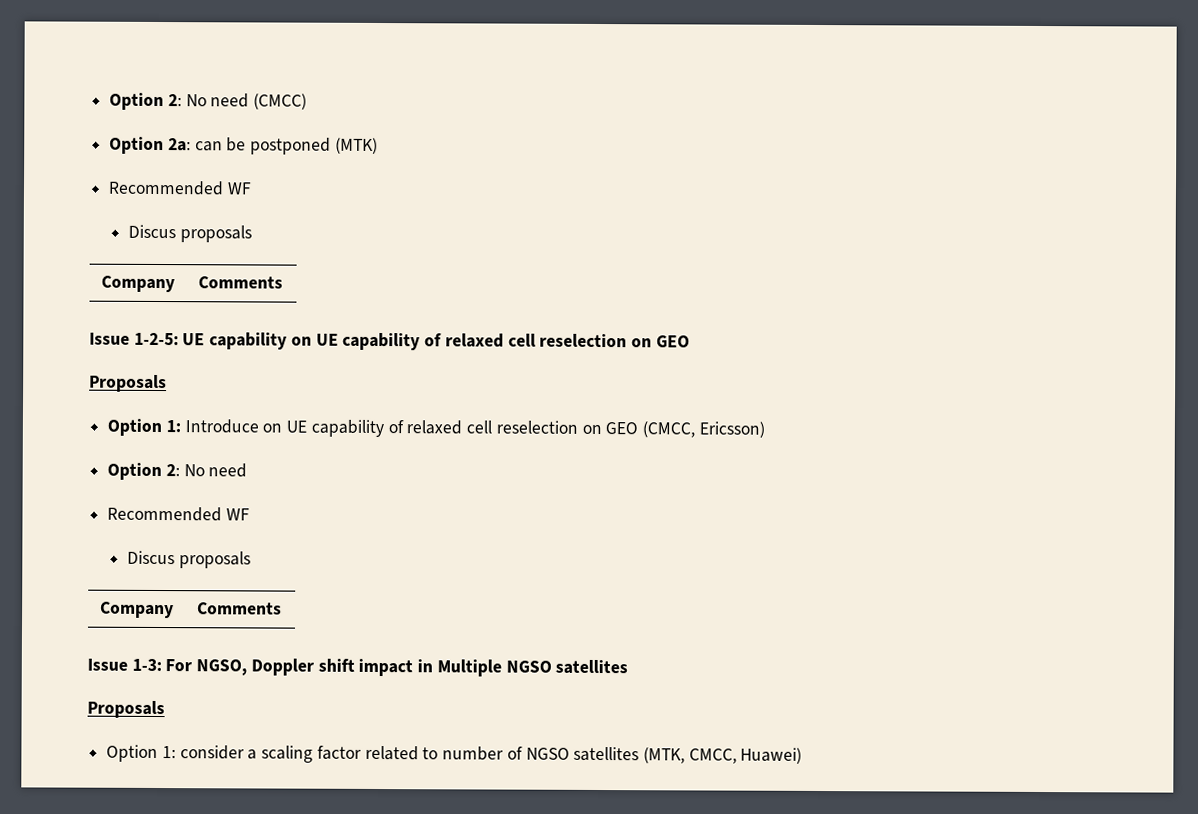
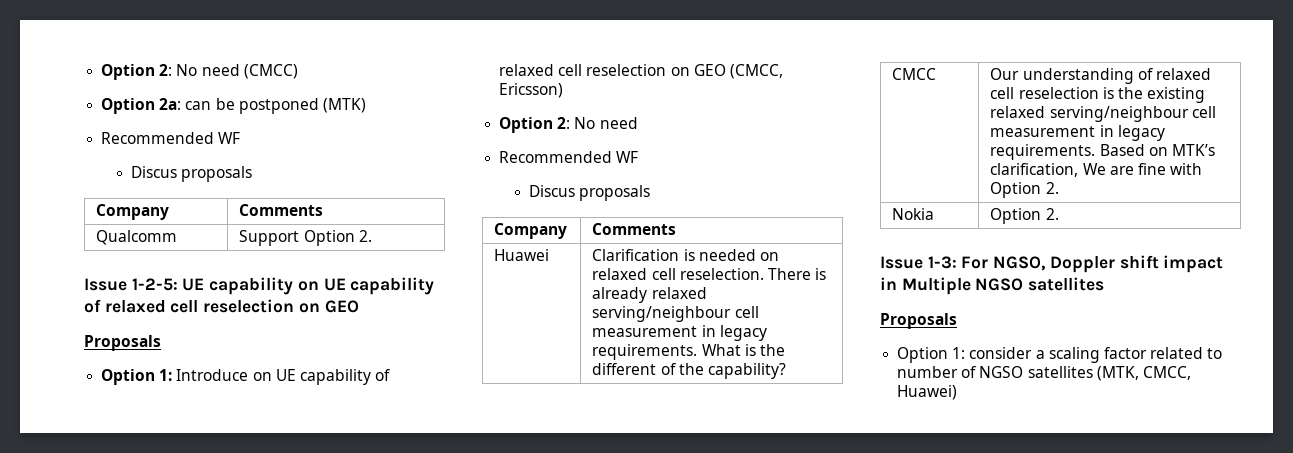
(283, 282) none -> [96,230,178,245] [239,230,372,246] // Qualcomm | Support Option 2.
(282, 608) none -> [494,249,550,261] [592,249,779,261] [592,268,827,280] [592,287,707,303] [592,306,759,322] [592,325,767,341] [592,344,785,360] [592,363,786,379] [892,68,937,80] [990,68,1211,84] [990,87,1206,103] [990,106,1216,122] [990,125,1165,141] [990,144,1215,160] [990,163,1203,177] [990,182,1059,198] [892,208,935,220] [990,208,1059,224] // Huawei | Clarification is needed on relaxed cell reselection. There is already relaxed serving/neighbour cell measurement in legacy requirements. What is the different of the capability? // CMCC | Our understanding of relaxed cell reselection is the existing relaxed serving/neighbour cell measurement in legacy requirements. Based on MTK’s clarification, We are fine with Option 2. // Nokia | Option 2.

